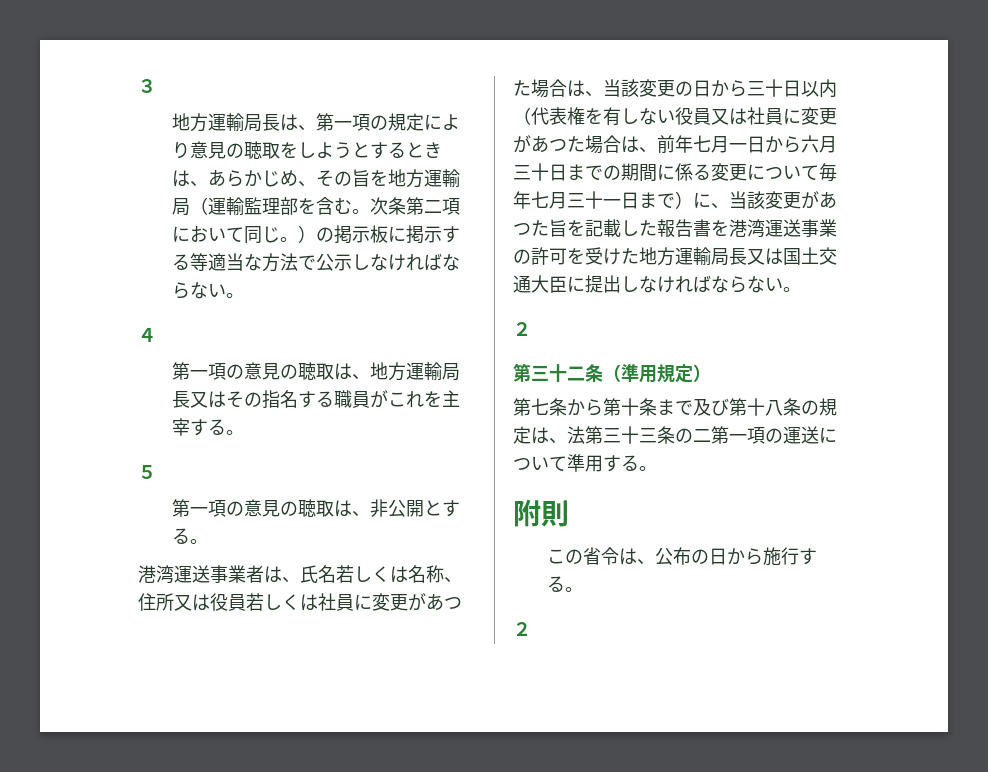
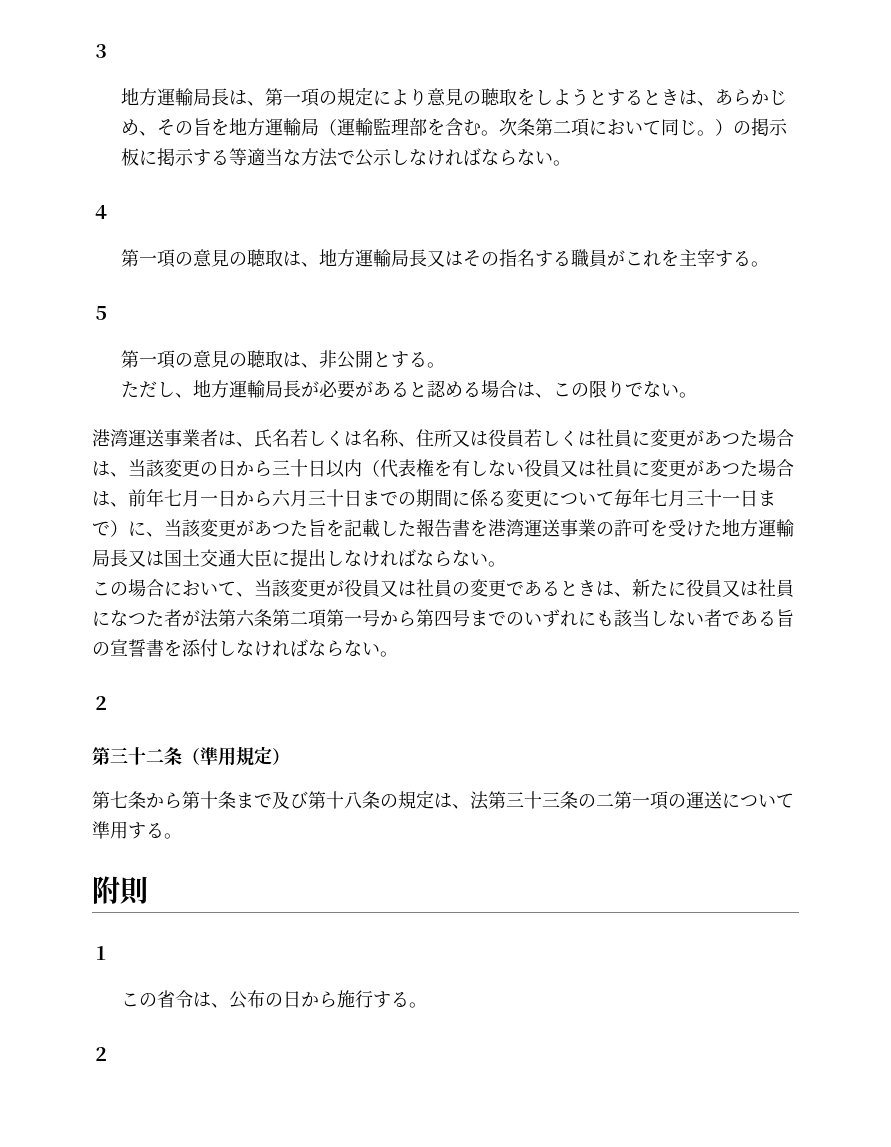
(209, 541) none -> [121,380,698,399] // ただし、地方運輸局長が必要があると認める場合は、この限りでない。
(801, 289) none -> [92,579,794,598] [92,609,794,628] [92,639,398,657] // この場合において、当該変更が役員又は社員の変更であるときは、新たに役員又は社員になつた者が法第六条第二項第一号から第四号までのいずれにも該当しない者である旨の宣誓書を添付しなければならない。
(569, 513) none -> [92,946,110,960] // １

